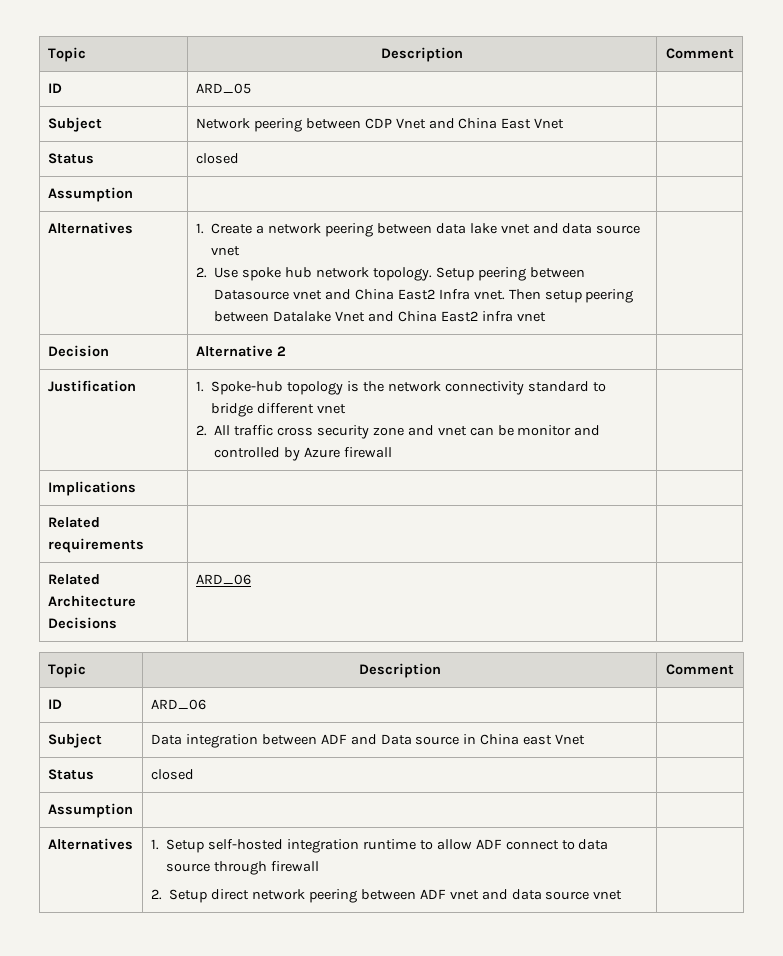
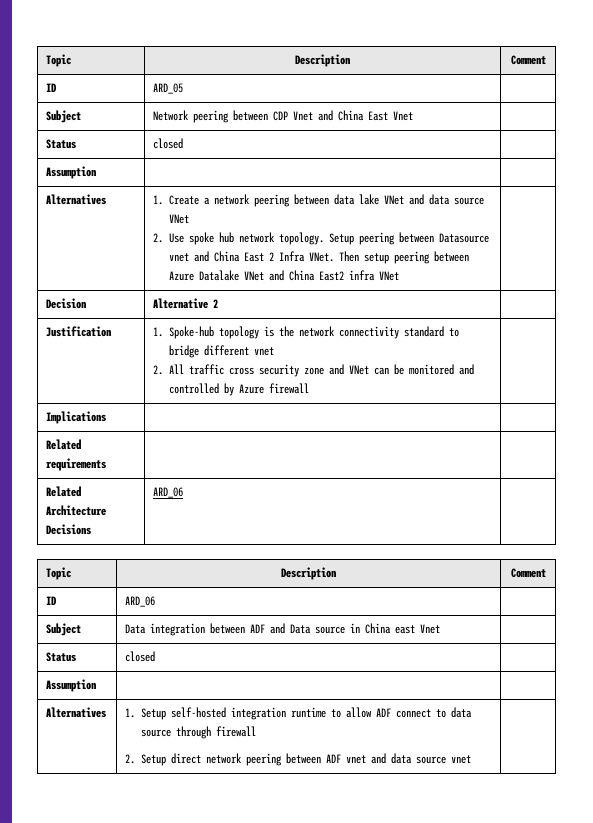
[500,223,641,234] [211,246,241,256] vnet and data source vnet -> [384,194,485,205] [169,214,190,224] VNet and data source VNet
[397,289,505,300] East2 Infra vnet. -> [244,251,335,262] East 2 Infra VNet.
[273,311,366,322] Datalake Vnet -> [169,270,265,281] Azure Datalake VNet
[516,312,546,322] vnet -> [379,271,400,281] VNet
[437,426,467,436] vnet -> [349,365,370,375] VNet
[517,425,572,436] monitor -> [409,364,455,375] monitored

